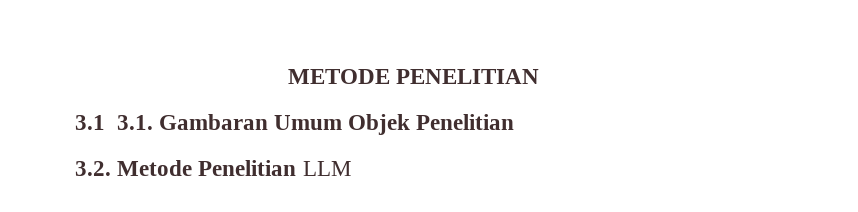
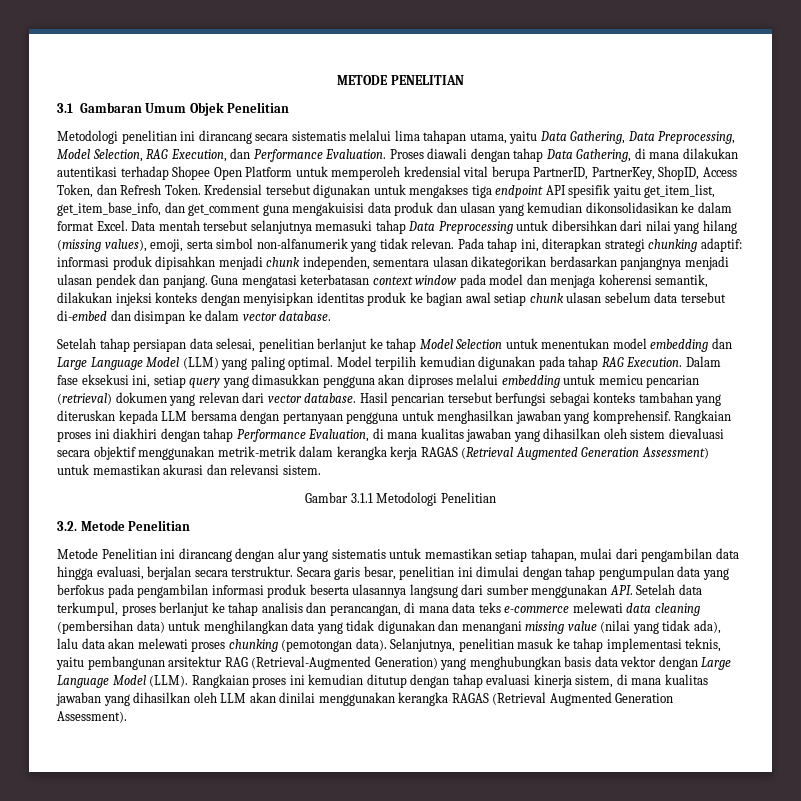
[116,115,153,130] 3.1. -> (73, 108) none
[75,160,351,176] 3.2. Metode Penelitian LLM -> [57,130,736,144] [57,148,738,162] [57,166,737,180] [57,184,716,198] [57,202,732,216] [57,220,737,234] [57,238,742,252] [57,256,729,270] [57,274,709,288] [57,292,726,306] [57,310,332,324] [57,338,732,352] [57,356,721,370] [57,374,700,388] [57,392,722,406] [57,410,732,424] [57,428,724,442] [57,446,709,460] [57,464,321,475] [305,492,496,506] [57,520,191,531] [57,548,739,562] [57,566,729,580] [57,584,702,598] [57,602,700,616] [57,620,721,634] [57,638,722,652] [56,656,732,670] [57,674,708,688] [56,692,674,706] [57,711,127,723] Metodologi penelitian ini dirancang secara sistematis melalui lima tahapan utama, yaitu Data Gathering, Data Preprocessing, Model Selection, RAG Execution, dan Performance Evaluation. Proses diawali dengan tahap Data Gathering, di mana dilakukan autentikasi terhadap Shopee Open Platform untuk memperoleh kredensial vital berupa PartnerID, PartnerKey, ShopID, Access Token, dan Refresh Token. Kredensial tersebut digunakan untuk mengakses tiga endpoint API spesifik yaitu get_item_list, get_item_base_info, dan get_comment guna mengakuisisi data produk dan ulasan yang kemudian dikonsolidasikan ke dalam format Excel. Data mentah tersebut selanjutnya memasuki tahap Data Preprocessing untuk dibersihkan dari nilai yang hilang (missing values), emoji, serta simbol non-alfanumerik yang tidak relevan. Pada tahap ini, diterapkan strategi chunking adaptif: informasi produk dipisahkan menjadi chunk independen, sementara ulasan dikategorikan berdasarkan panjangnya menjadi ulasan pendek dan panjang. Guna mengatasi keterbatasan context window pada model dan menjaga koherensi semantik, dilakukan injeksi konteks dengan menyisipkan identitas produk ke bagian awal setiap chunk ulasan sebelum data tersebut di-embed dan disimpan ke dalam vector database. // Setelah tahap persiapan data selesai, penelitian berlanjut ke tahap Model Selection untuk menentukan model embedding dan Large Language Model (LLM) yang paling optimal. Model terpilih kemudian digunakan pada tahap RAG Execution. Dalam fase eksekusi ini, setiap query yang dimasukkan pengguna akan diproses melalui embedding untuk memicu pencarian (retrieval) dokumen yang relevan dari vector database. Hasil pencarian tersebut berfungsi sebagai konteks tambahan yang diteruskan kepada LLM bersama dengan pertanyaan pengguna untuk menghasilkan jawaban yang komprehensif. Rangkaian proses ini diakhiri dengan tahap Performance Evaluation, di mana kualitas jawaban yang dihasilkan oleh sistem dievaluasi secara objektif menggunakan metrik-metrik dalam kerangka kerja RAGAS (Retrieval Augmented Generation Assessment) untuk memastikan akurasi dan relevansi sistem. // Gambar 3.1.1 Metodologi Penelitian // 3.2. Metode Penelitian // Metode Penelitian ini dirancang dengan alur yang sistematis untuk memastikan setiap tahapan, mulai dari pengambilan data hingga evaluasi, berjalan secara terstruktur. Secara garis besar, penelitian ini dimulai dengan tahap pengumpulan data yang berfokus pada pengambilan informasi produk beserta ulasannya langsung dari sumber menggunakan API. Setelah data terkumpul, proses berlanjut ke tahap analisis dan perancangan, di mana data teks e-commerce melewati data cleaning (pembersihan data) untuk menghilangkan data yang tidak digunakan dan menangani missing value (nilai yang tidak ada), lalu data akan melewati proses chunking (pemotongan data). Selanjutnya, penelitian masuk ke tahap implementasi teknis, yaitu pembangunan arsitektur RAG (Retrieval-Augmented Generation) yang menghubungkan basis data vektor dengan Large Language Model (LLM). Rangkaian proses ini kemudian ditutup dengan tahap evaluasi kinerja sistem, di mana kualitas jawaban yang dihasilkan oleh LLM akan dinilai menggunakan kerangka RAGAS (Retrieval Augmented Generation Assessment).

